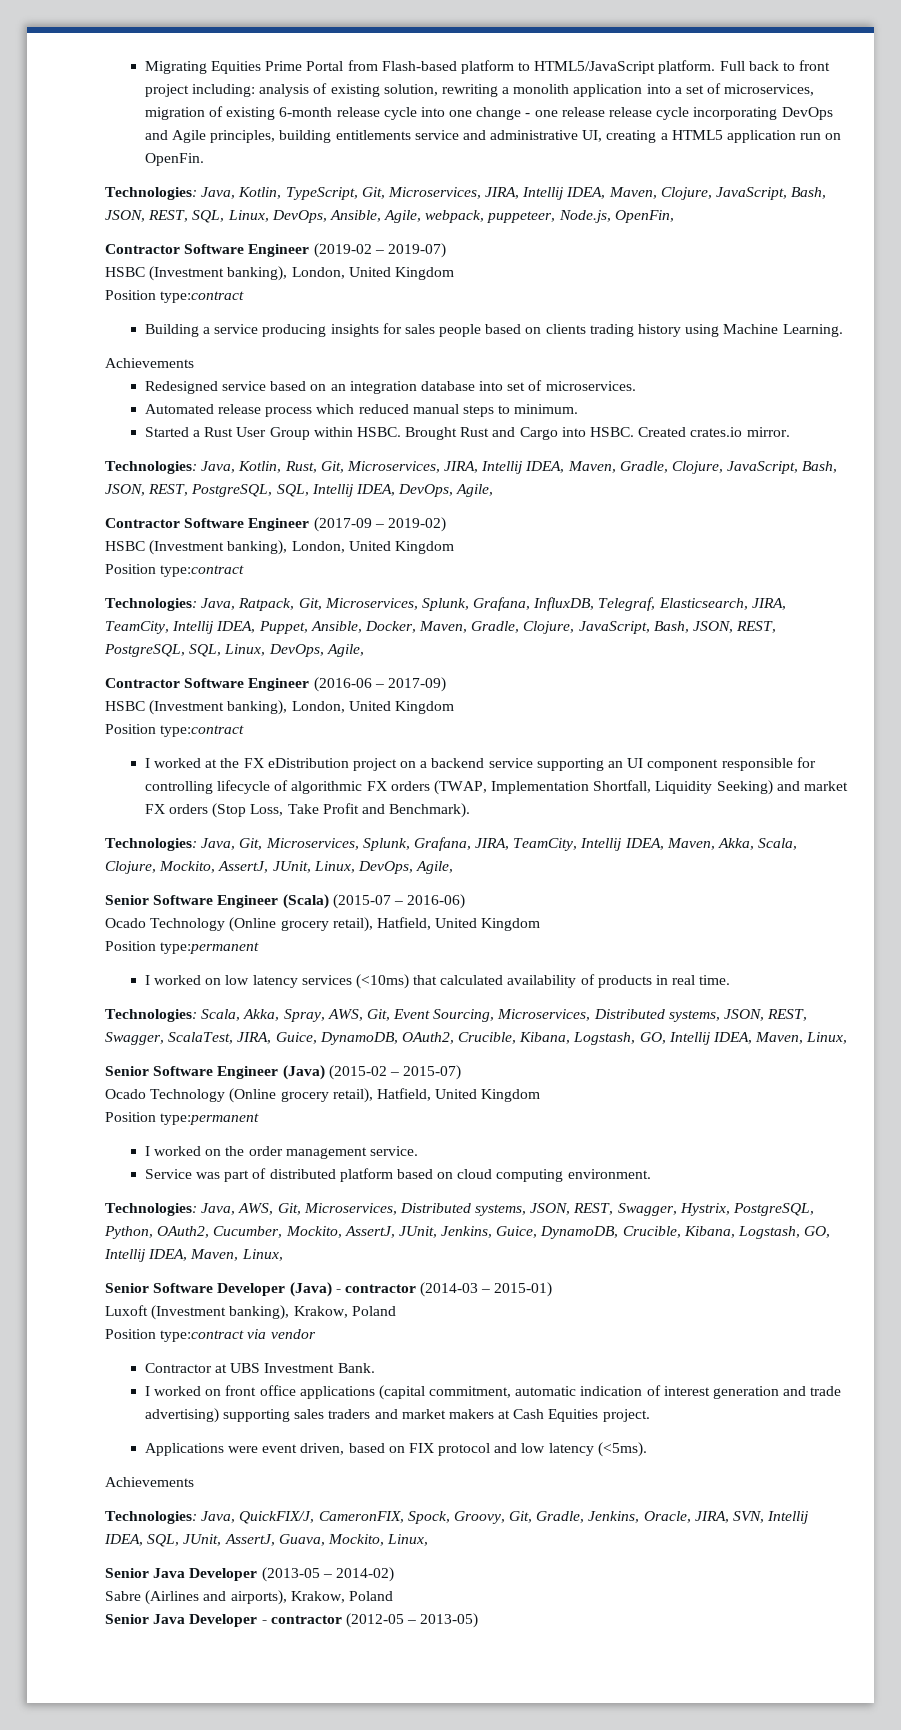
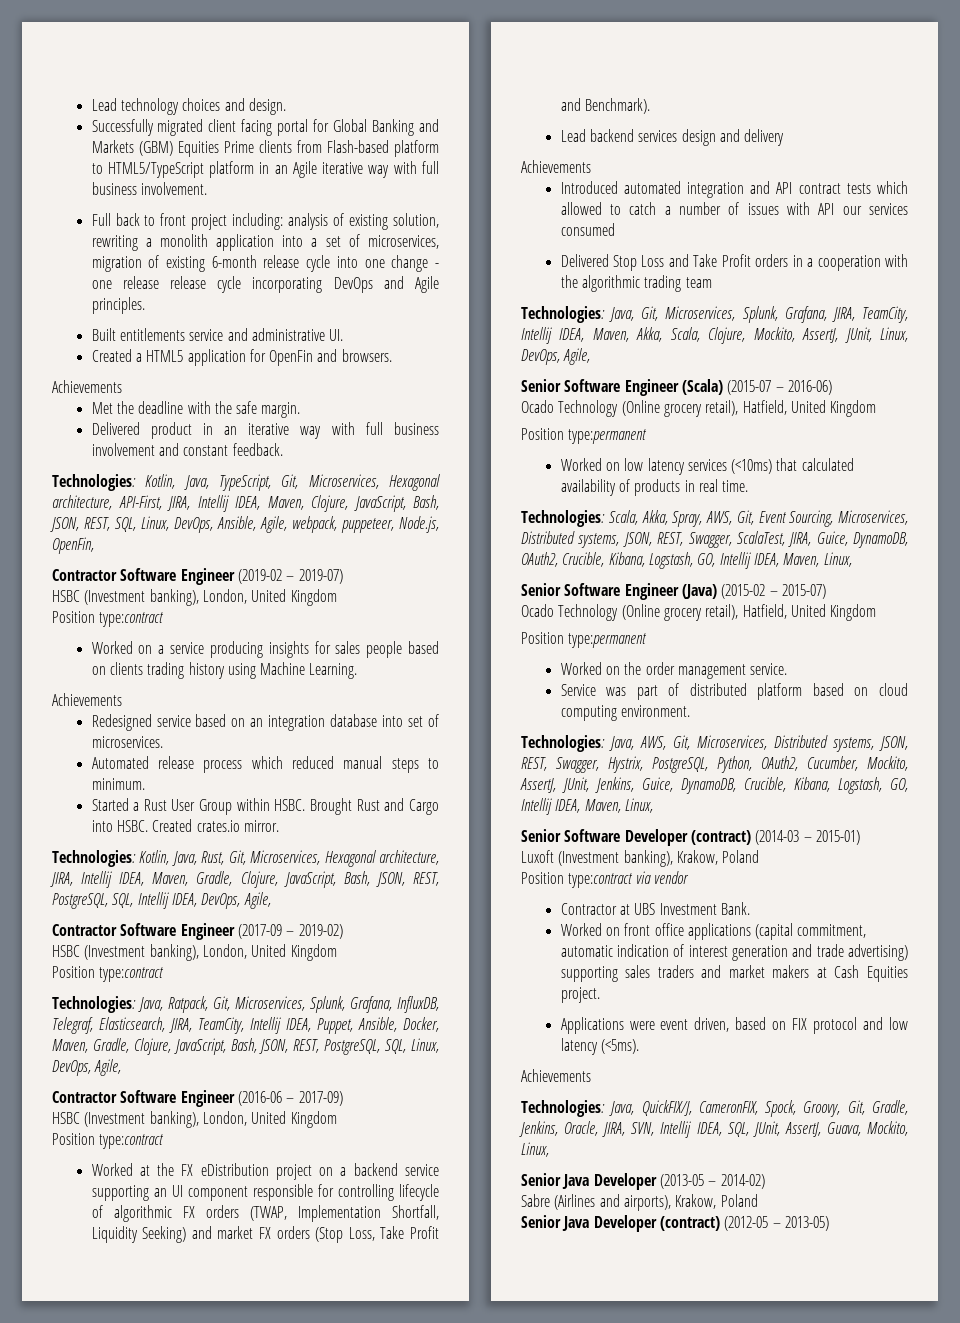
[144,61,207,74] Migrating -> [91,98,286,115] [91,119,440,136] [91,140,173,156] Lead technology choices and design. // Successfully migrated client facing portal for Global Banking and Markets (GBM)
[306,61,344,71] Portal -> [258,140,292,153] clients
[534,60,716,74] HTML5/JavaScript platform. -> [107,161,439,178] [91,182,207,195] HTML5/TypeScript platform in an Agile iterative way with full business involvement. //
[210,130,332,143] principles, building -> [91,297,145,314] [91,328,116,341] principles. // Built
[582,130,657,143] UI, creating -> [329,329,344,341] [91,349,132,362] UI. // Created
[800,133,842,140] [144,153,204,166] [105,187,282,200] run on OpenFin. // Technologies: Java, Kotlin, -> [249,349,392,366] [52,380,122,393] [91,401,301,418] [91,422,440,439] [91,443,283,456] [52,474,209,491] for OpenFin and browsers. // Achievements // Met the deadline with the safe margin. // Delivered product in an iterative way with full business involvement and constant feedback. // Technologies: Kotlin, Java,
(481, 193) none -> [389,474,440,491] [52,495,162,510] Hexagonal architecture, API-First,
[144,324,199,337] Building -> [91,641,153,654] Worked on
[201,461,282,473] Java, Kotlin, -> [139,850,197,866] Kotlin, Java,
(440, 467) none -> [324,850,439,867] Hexagonal architecture,
[144,758,201,768] I worked -> [91,1163,133,1176] Worked
(471, 810) none -> [560,129,785,146] [521,160,591,173] [560,181,908,198] [560,202,908,215] [560,223,615,236] [560,254,908,271] [560,275,712,292] // Lead backend services design and delivery // Achievements // Introduced automated integration and API contract tests which allowed to catch a number of issues with API our services consumed // Delivered Stop Loss and Take Profit orders in a cooperation with the algorithmic trading team
[144,975,201,985] I worked -> [560,458,602,471] Worked
[144,1146,201,1156] I worked -> [560,662,602,675] Worked
[289,1282,416,1297] (Java) - contractor -> [690,830,751,845] (contract)
[144,1386,201,1396] I worked -> [560,923,602,936] Worked
[261,1615,342,1624] - contractor -> [659,1216,720,1231] (contract)

